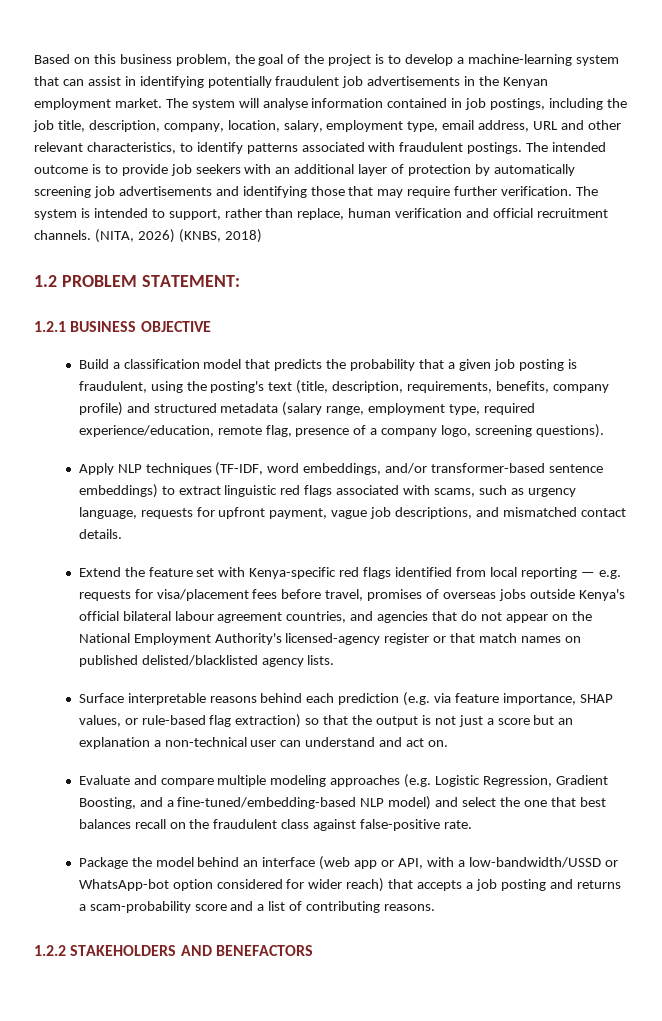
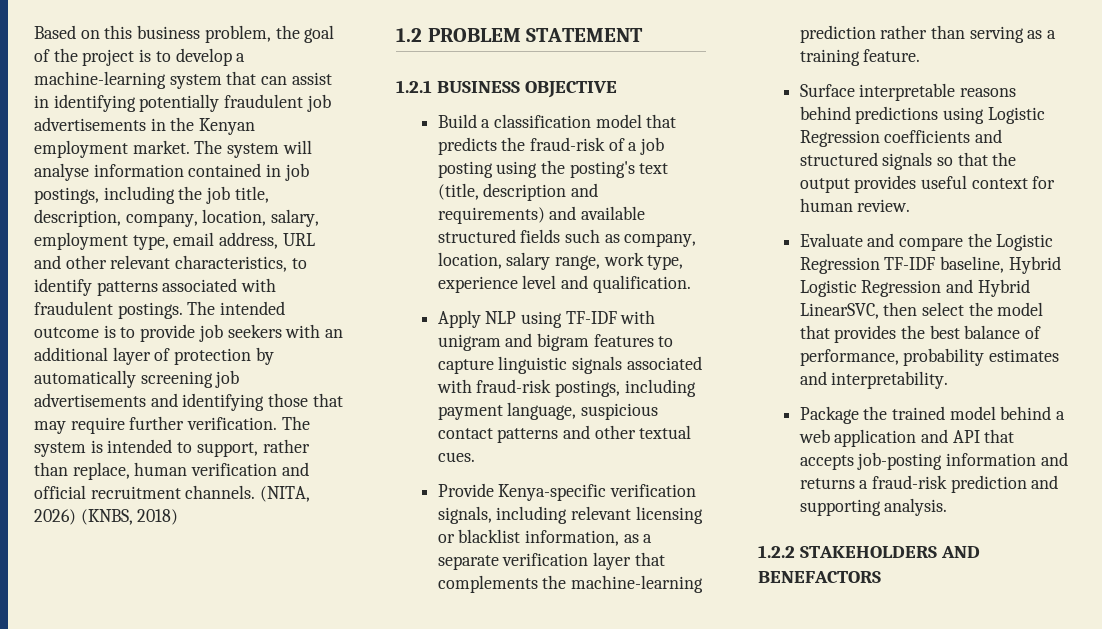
[141,275,240,287] STATEMENT: -> [526,28,644,42] STATEMENT
[350,359,577,371] [78,381,147,393] probability that a given job posting is fraudulent, -> [529,137,665,155] [437,161,493,178] fraud-risk of a job posting
[332,381,609,393] [78,402,535,416] [78,424,604,438] [78,462,603,476] [78,484,576,498] [78,507,626,519] [78,529,122,539] [78,567,621,579] [78,589,625,601] [78,611,592,623] [78,633,581,645] [78,655,335,667] [78,692,613,706] [78,714,574,728] [78,737,448,749] [78,774,608,788] [78,796,606,810] [78,819,472,831] description, requirements, benefits, company profile) and structured metadata (salary range, employment type, required experience/education, remote flag, presence of a company logo, screening questions). // Apply NLP techniques (TF-IDF, word embeddings, and/or transformer-based sentence embeddings) to extract linguistic red flags associated with scams, such as urgency language, requests for upfront payment, vague job descriptions, and mismatched contact details. // Extend the feature set with Kenya-specific red flags identified from local reporting — e.g. requests for visa/placement fees before travel, promises of overseas jobs outside Kenya's official bilateral labour agreement countries, and agencies that do not appear on the National Employment Authority's licensed-agency register or that match names on published delisted/blacklisted agency lists. // Surface interpretable reasons behind each prediction (e.g. via feature importance, SHAP values, or rule-based flag extraction) so that the output is not just a score but an explanation a non-technical user can understand and act on. // Evaluate and compare multiple modeling approaches (e.g. Logistic Regression, Gradient Boosting, and a fine-tuned/embedding-based NLP model) and select the one that best balances recall on the fraudulent class against false-positive rate. -> [483,183,598,201] [437,206,645,224] [437,229,697,247] [437,252,684,270] [437,275,691,293] [437,310,656,328] [437,333,674,351] [437,356,702,374] [436,379,696,397] [437,402,658,420] [437,425,692,443] [437,452,475,462] [437,483,696,501] [437,506,703,524] [437,529,653,546] [437,552,665,570] [437,575,703,593] [799,25,1057,43] [799,49,921,66] [799,83,1016,101] [799,106,1045,124] [799,129,1002,147] [799,152,1017,170] [799,175,1056,193] [799,198,911,212] [799,233,1054,251] [799,256,1061,274] [799,279,1030,297] [799,302,1044,319] [799,325,1042,343] [799,348,1059,366] [799,371,949,389] description and requirements) and available structured fields such as company, location, salary range, work type, experience level and qualification. // Apply NLP using TF-IDF with unigram and bigram features to capture linguistic signals associated with fraud-risk postings, including payment language, suspicious contact patterns and other textual cues. // Provide Kenya-specific verification signals, including relevant licensing or blacklist information, as a separate verification layer that complements the machine-learning prediction rather than serving as a training feature. // Surface interpretable reasons behind predictions using Logistic Regression coefficients and structured signals so that the output provides useful context for human review. // Evaluate and compare the Logistic Regression TF-IDF baseline, Hybrid Logistic Regression and Hybrid LinearSVC, then select the model that provides the best balance of performance, probability estimates and interpretability.
(152, 862) none -> [891,406,945,420] trained
[243,856,618,870] [78,878,621,892] [78,901,435,913] an interface (web app or API, with a low-bandwidth/USSD or WhatsApp-bot option considered for wider reach) that accepts a job posting and returns a scam-probability score and a list of contributing reasons. -> [1056,411,1066,420] [798,429,1015,447] [799,452,1068,470] [799,475,1059,493] [799,498,948,516] a web application and API that accepts job-posting information and returns a fraud-risk prediction and supporting analysis.

